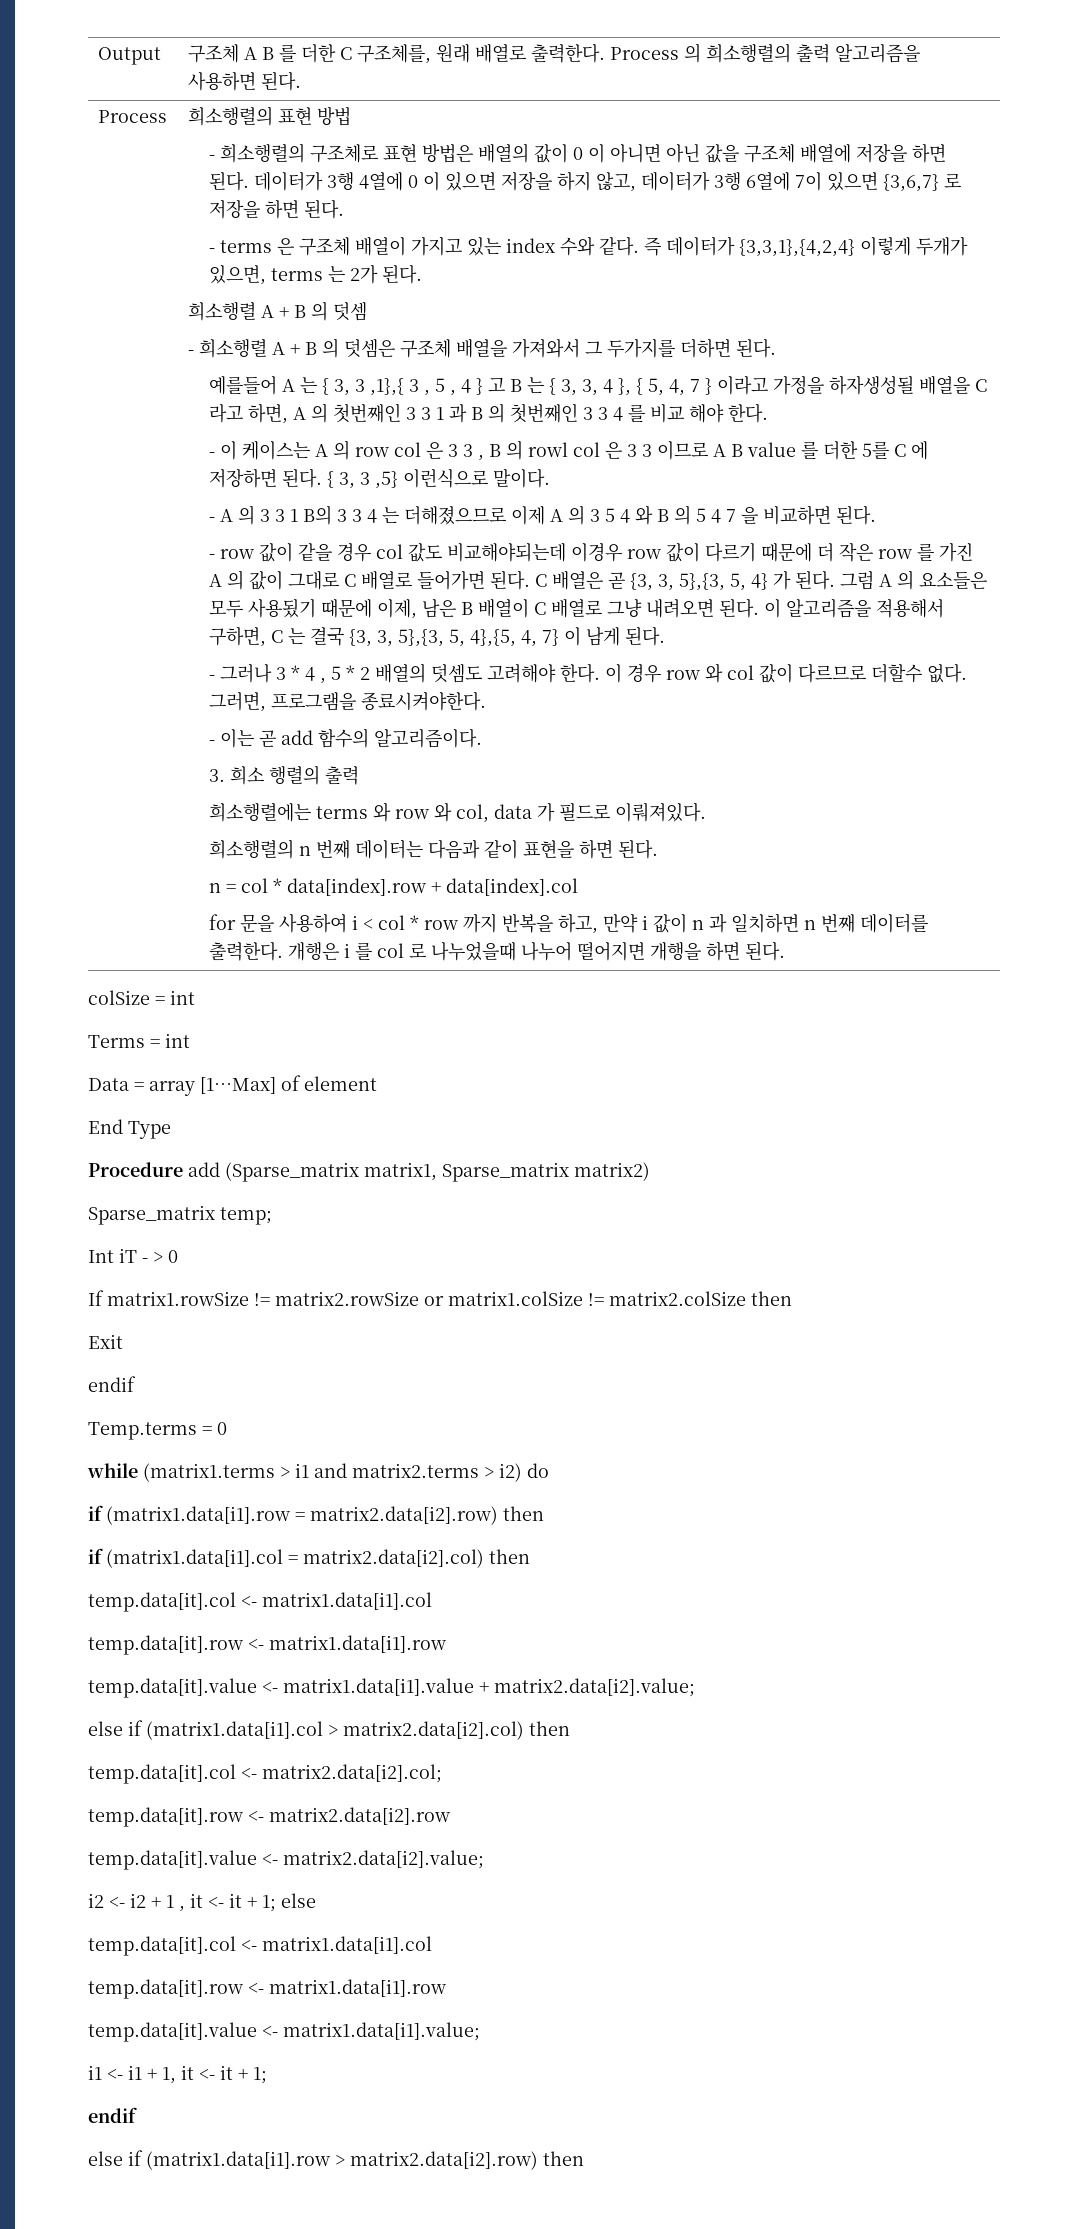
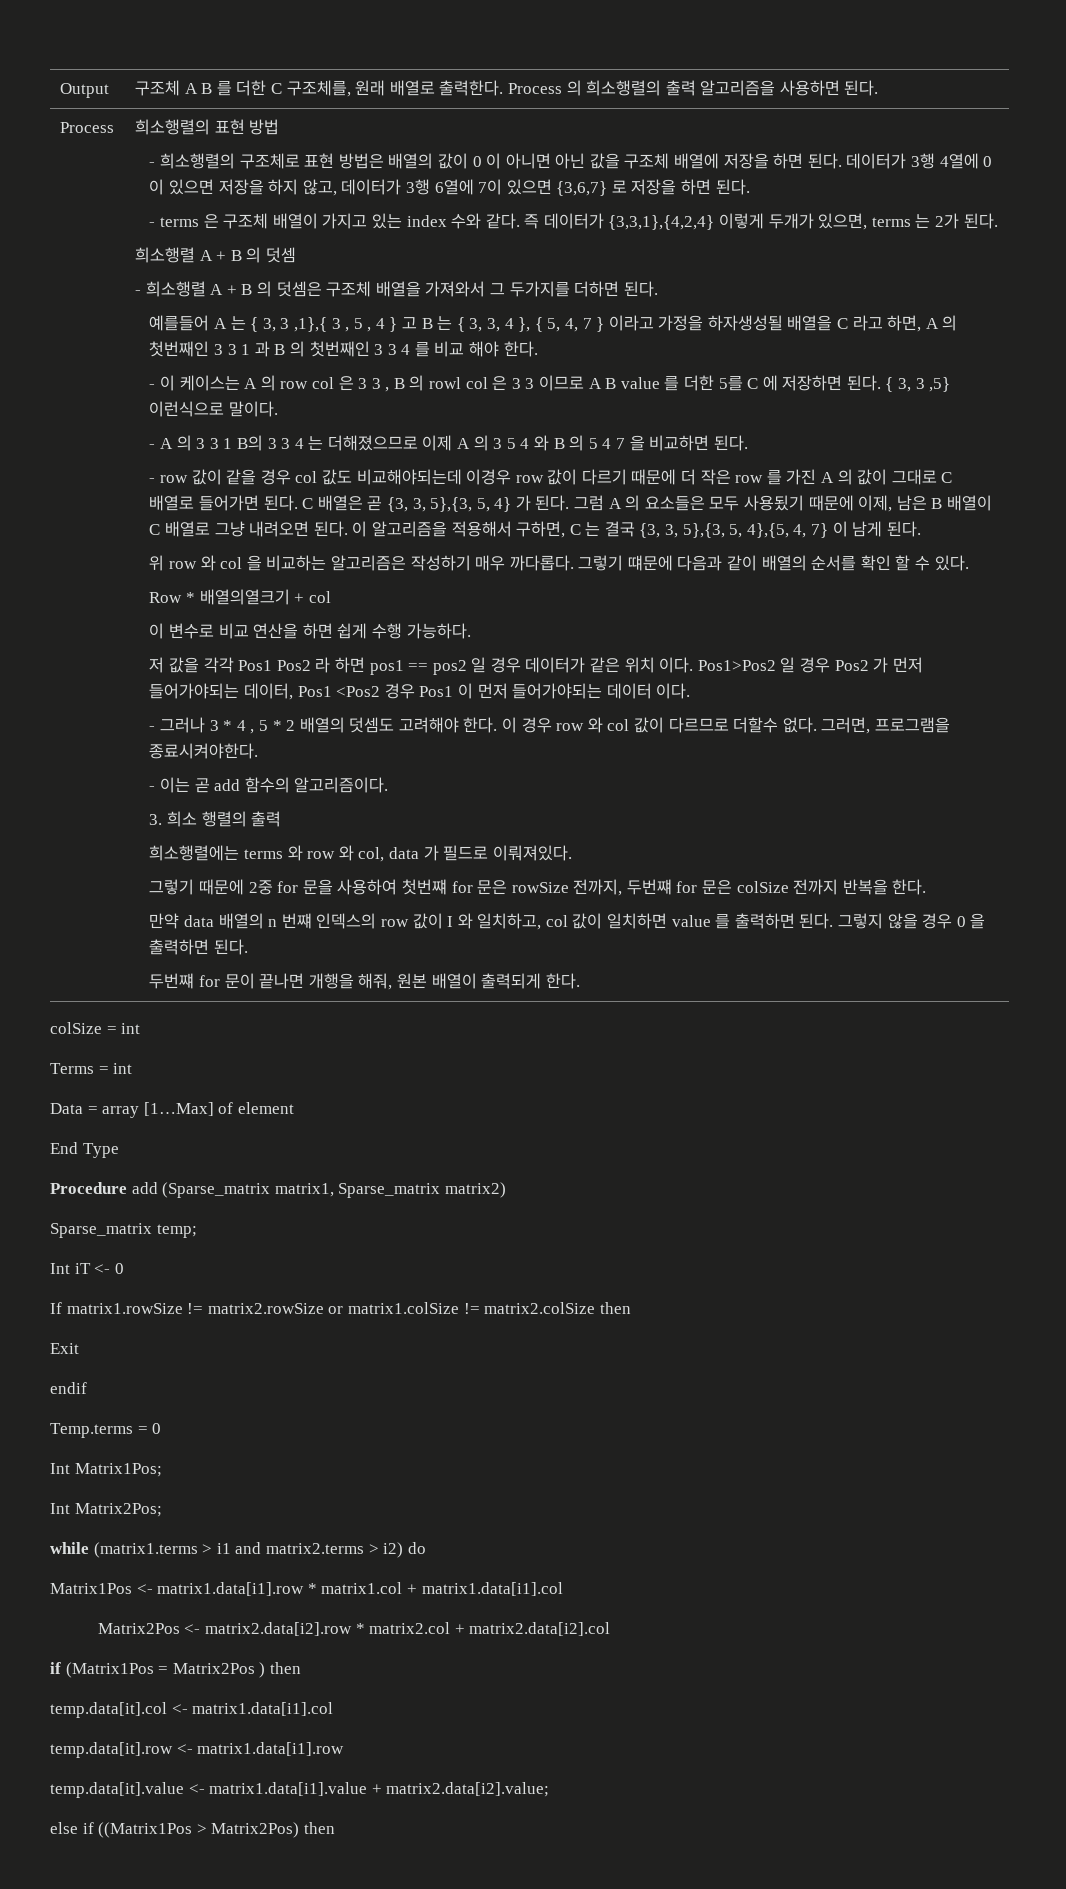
(665, 636) none -> [149,555,969,571] [149,589,331,605] [149,623,471,639] [149,657,923,675] [149,683,691,700] // 위 row 와 col 을 비교하는 알고리즘은 작성하기 매우 까다롭다. 그렇기 떄문에 다음과 같이 배열의 순서를 확인 할 수 있다. // Row * 배열의열크기 + col // 이 변수로 비교 연산을 하면 쉽게 수행 가능하다. // 저 값을 각각 Pos1 Pos2 라 하면 pos1 == pos2 일 경우 데이터가 같은 위치 이다. Pos1>Pos2 일 경우 Pos2 가 먼저 들어가야되는 데이터, Pos1 <Pos2 경우 Pos1 이 먼저 들어가야되는 데이터 이다.
[208,839,658,859] [208,878,578,896] [208,913,928,934] [208,941,785,961] 희소행렬의 n 번째 데이터는 다음과 같이 표현을 하면 된다. // n = col * data[index].row + data[index].col // for 문을 사용하여 i < col * row 까지 반복을 하고, 만약 i 값이 n 과 일치하면 n 번째 데이터를 출력한다. 개행은 i 를 col 로 나누었을때 나누어 떨어지면 개행을 하면 된다. -> [149,879,927,896] [149,913,986,930] [149,939,248,955] [149,973,580,990] 그렇기 때문에 2중 for 문을 사용하여 첫번쨰 for 문은 rowSize 전까지, 두번쨰 for 문은 colSize 전까지 반복을 한다. // 만약 data 배열의 n 번쨰 인덱스의 row 값이 I 와 일치하고, col 값이 일치하면 value 를 출력하면 된다. 그렇지 않을 경우 0 을 출력하면 된다. // 두번쨰 for 문이 끝나면 개행을 해줘, 원본 배열이 출력되게 한다.
[142,1252,163,1263] - > -> [94,1264,111,1274] <-
(227, 1428) none -> [50,1463,162,1477] [50,1503,162,1517] // Int Matrix1Pos; // Int Matrix2Pos;
[88,1505,544,1525] [88,1548,484,1568] if (matrix1.data[i1].row = matrix2.data[i2].row) then // if (matrix1.data[i1].col = matrix2.data[i2].col) -> [50,1582,563,1596] [97,1622,611,1636] [50,1662,266,1678] Matrix1Pos <- matrix1.data[i1].row * matrix1.col + matrix1.data[i1].col // Matrix2Pos <- matrix2.data[i2].row * matrix2.col + matrix2.data[i2].col // if (Matrix1Pos = Matrix2Pos )
[146,1721,570,1740] [88,1764,442,1784] [88,1807,450,1827] [88,1850,484,1870] [88,1893,316,1912] [88,1936,432,1956] [88,1979,446,1999] [88,2022,480,2042] [88,2065,267,2084] [88,2107,137,2123] [88,2150,538,2170] (matrix1.data[i1].col > matrix2.data[i2].col) then // temp.data[it].col <- matrix2.data[i2].col; // temp.data[it].row <- matrix2.data[i2].row // temp.data[it].value <- matrix2.data[i2].value; // i2 <- i2 + 1 , it <- it + 1; else // temp.data[it].col <- matrix1.data[i1].col // temp.data[it].row <- matrix1.data[i1].row // temp.data[it].value <- matrix1.data[i1].value; // i1 <- i1 + 1, it <- it + 1; // endif // else if (matrix1.data[i1].row > matrix2.data[i2].row) -> [98,1822,300,1838] ((Matrix1Pos > Matrix2Pos)

